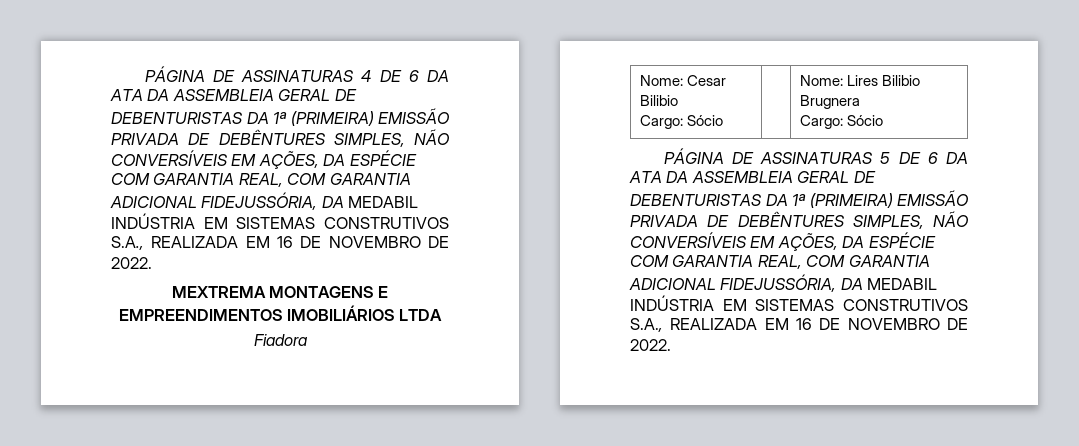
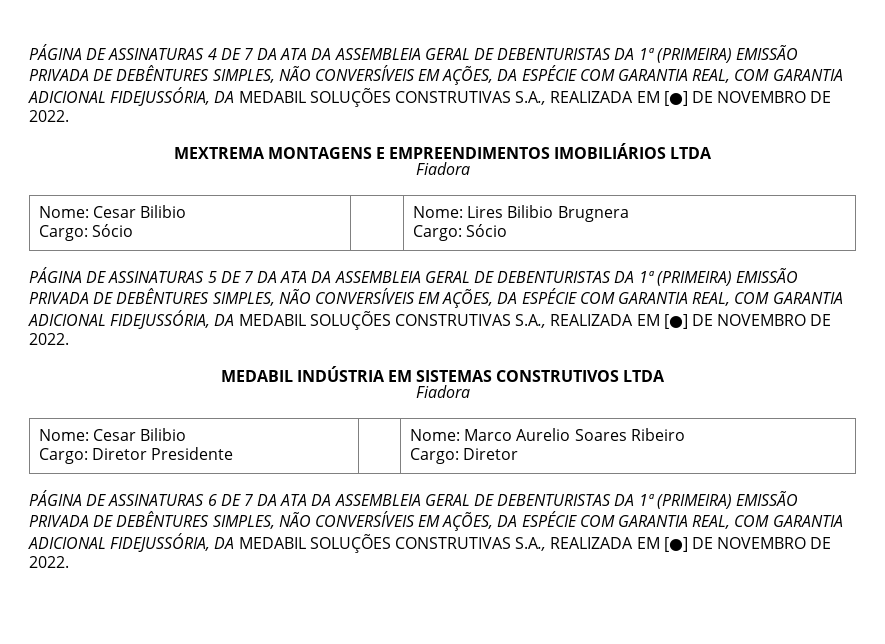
[408,70,419,82] 6 -> [243,48,253,60] 7
[111,213,449,229] [111,236,293,250] INDÚSTRIA EM SISTEMAS CONSTRUTIVOS S.A., REALIZADA EM 16 -> [309,88,688,107] SOLUÇÕES CONSTRUTIVAS S.A., REALIZADA EM [●]
[927,152,938,164] 6 -> [243,271,253,283] 7
[630,295,968,311] [630,318,812,332] INDÚSTRIA EM SISTEMAS CONSTRUTIVOS S.A., REALIZADA EM 16 -> [309,311,832,330] [29,333,69,345] [220,366,666,382] [415,385,470,398] [39,428,187,441] [39,447,234,464] [410,428,685,441] [410,448,519,464] [29,490,798,509] [29,511,843,531] [28,533,688,553] SOLUÇÕES CONSTRUTIVAS S.A., REALIZADA EM [●] DE NOVEMBRO DE 2022. // MEDABIL INDÚSTRIA EM SISTEMAS CONSTRUTIVOS LTDA // Fiadora // Nome: Cesar Bilibio // Cargo: Diretor Presidente | | Nome: Marco Aurelio Soares Ribeiro // Cargo: Diretor // PÁGINA DE ASSINATURAS 6 DE 7 DA ATA DA ASSEMBLEIA GERAL DE DEBENTURISTAS DA 1ª (PRIMEIRA) EMISSÃO PRIVADA DE DEBÊNTURES SIMPLES, NÃO CONVERSÍVEIS EM AÇÕES, DA ESPÉCIE COM GARANTIA REAL, COM GARANTIA ADICIONAL FIDEJUSSÓRIA, DA MEDABIL SOLUÇÕES CONSTRUTIVAS S.A., REALIZADA EM [●]

